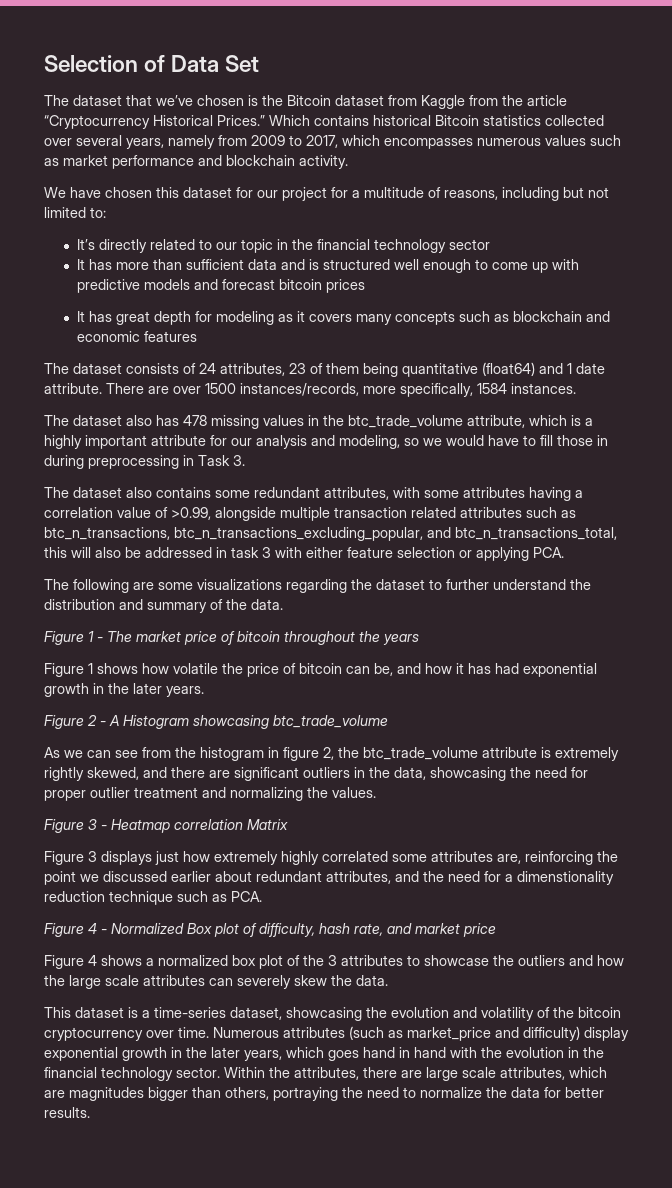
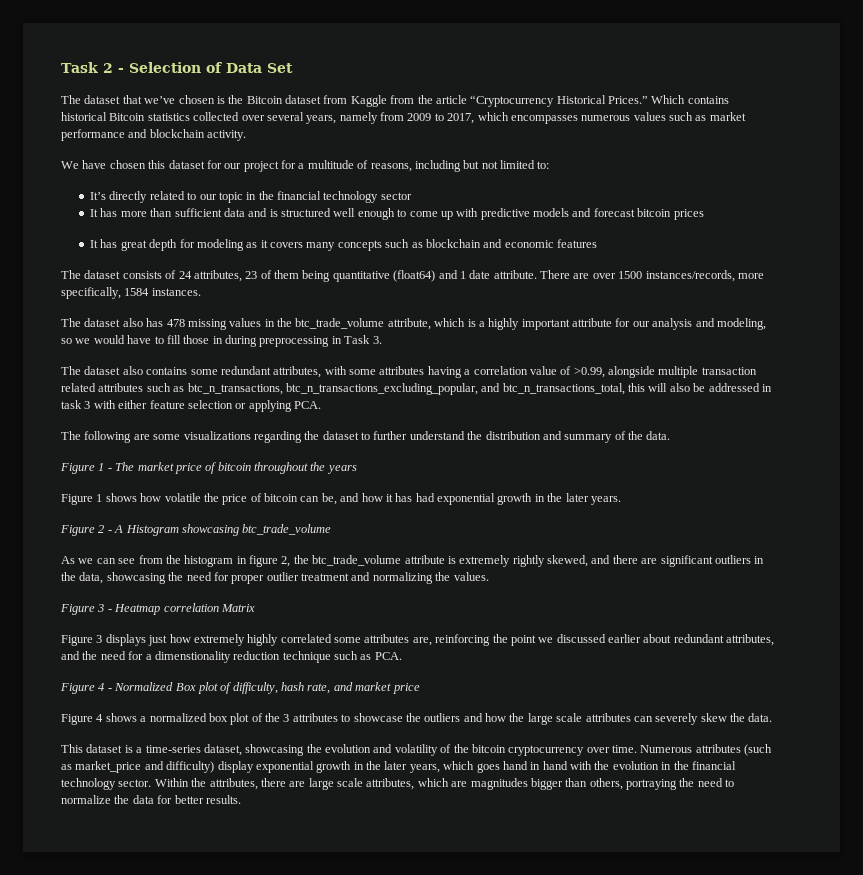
(44, 63) none -> [61,62,124,73] Task 2 -

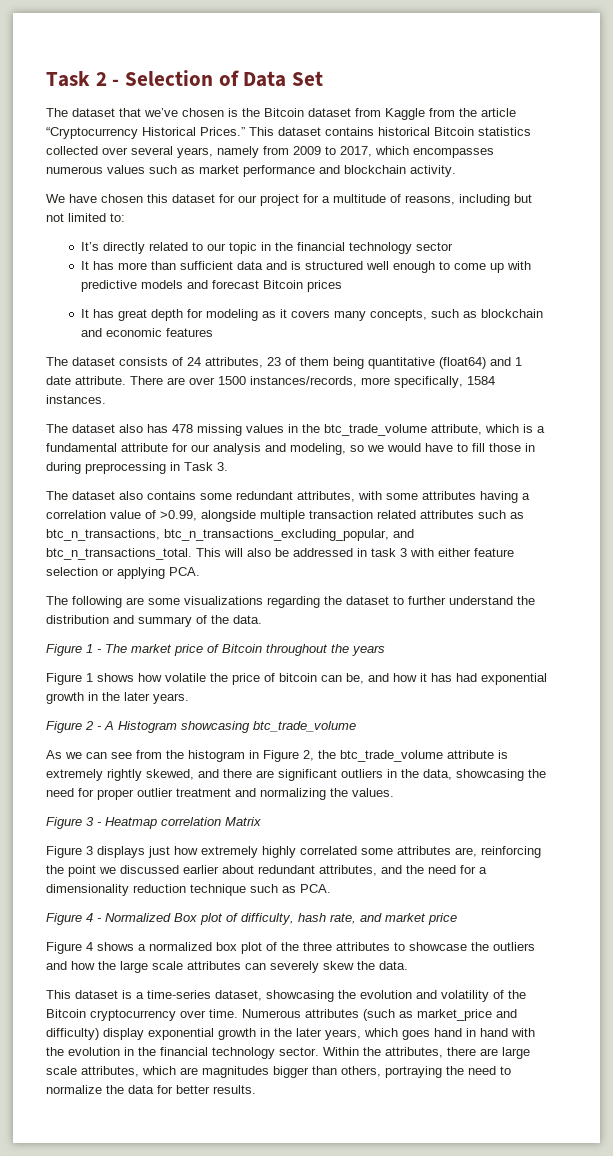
[651,95,686,104] Which -> [249,127,321,136] This dataset
[637,208,672,217] bitcoin -> [262,280,303,289] Bitcoin
[337,240,382,251] concepts -> [369,309,427,321] concepts,
[488,318,570,330] highly important -> [46,443,117,452] fundamental
[502,383,645,395] btc_n_transactions_total, this -> [46,548,221,560] btc_n_transactions_total. This
[217,462,251,471] bitcoin -> [222,644,262,653] Bitcoin
[249,555,278,567] figure -> [263,750,299,762] Figure
[154,651,231,663] dimenstionality -> [46,884,129,896] dimensionality
[283,714,290,722] 3 -> [303,942,332,951] three
[471,744,506,753] bitcoin -> [46,1009,86,1018] Bitcoin

